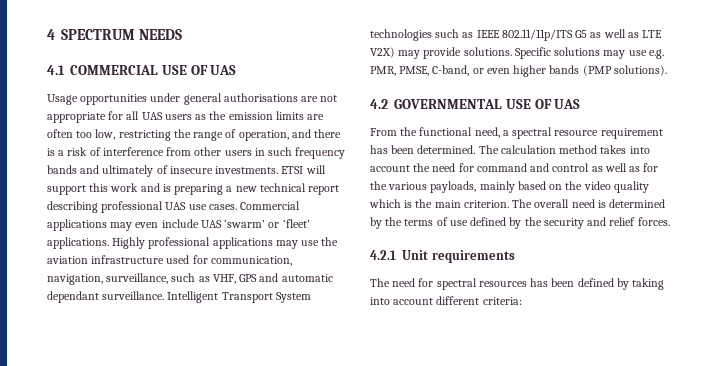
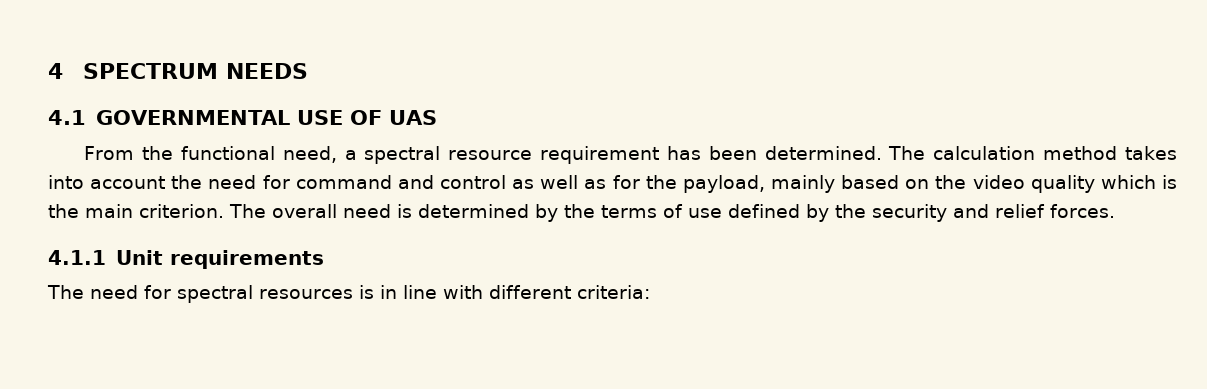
[70,65,237,75] [47,93,338,105] [47,111,325,123] [47,129,342,141] [47,147,346,159] [47,165,326,177] [47,183,340,195] [47,201,301,213] [47,219,310,231] [47,237,339,249] [47,255,292,266] [47,273,333,285] [47,291,311,303] [370,29,663,41] [370,47,664,59] [370,65,667,77] [370,99,388,109] COMMERCIAL USE OF UAS // Usage opportunities under general authorisations are not appropriate for all UAS users as the emission limits are often too low, restricting the range of operation, and there is a risk of interference from other users in such frequency bands and ultimately of insecure investments. ETSI will support this work and is preparing a new technical report describing professional UAS use cases. Commercial applications may even include UAS ‘swarm’ or ‘fleet’ applications. Highly professional applications may use the aviation infrastructure used for communication, navigation, surveillance, such as VHF, GPS and automatic dependant surveillance. Intelligent Transport System technologies such as IEEE 802.11/11p/ITS G5 as well as LTE V2X) may provide solutions. Specific solutions may use e.g. PMR, PMSE, C-band, or even higher bands (PMP solutions). // 4.2 -> (86, 117) none
[388,181,477,193] various payloads, -> [682,175,765,193] payload,
[370,250,396,260] 4.2.1 -> [48,250,106,265] 4.1.1
[530,278,665,290] [370,297,434,305] has been defined by taking into account -> [359,285,483,299] is in line with

